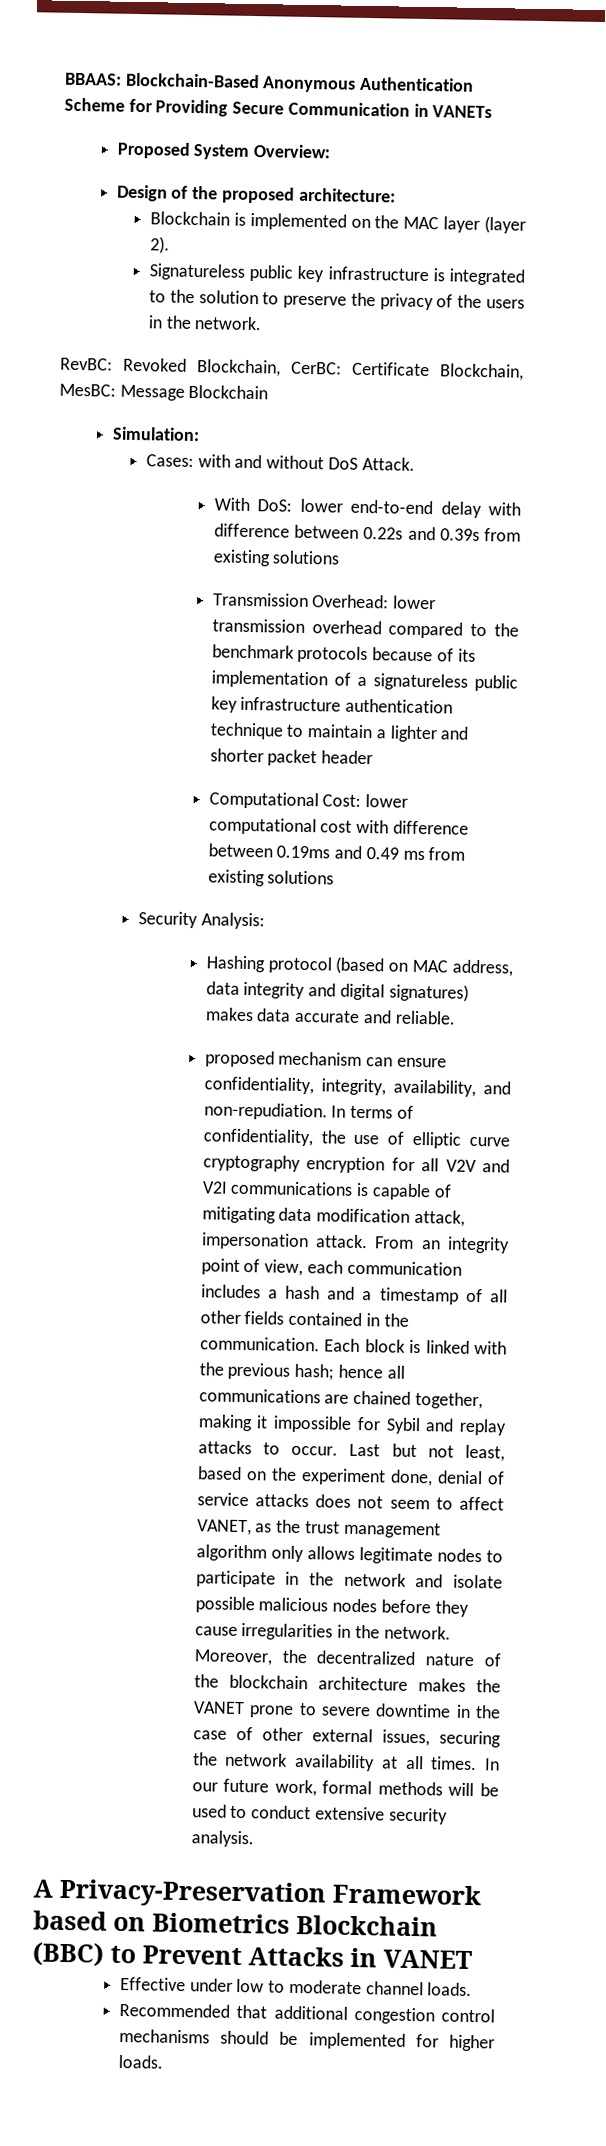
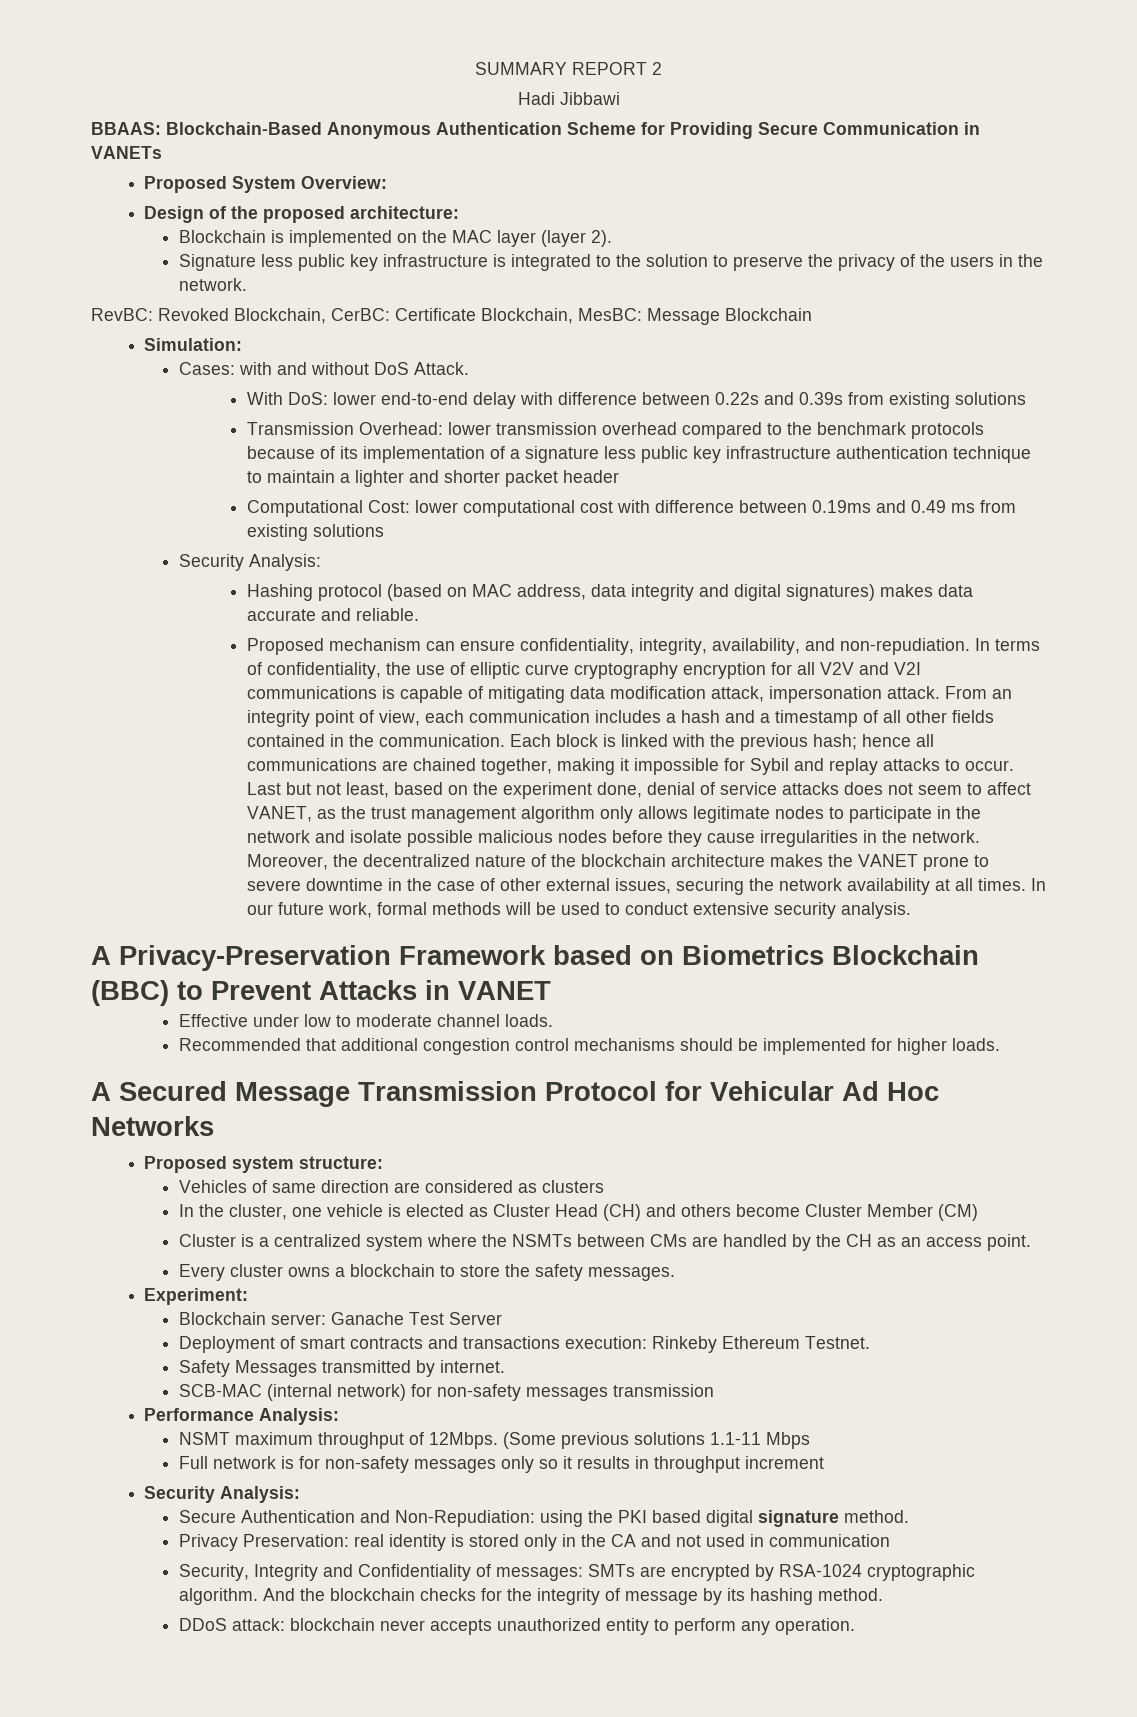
(65, 79) none -> [475,62,662,75] [517,92,620,105] SUMMARY REPORT 2 // Hadi Jibbawi //
[149,263,246,281] Signatureless -> [178,254,293,271] Signature less
[372,673,468,691] signatureless -> [524,446,636,463] signature less
[204,1050,275,1068] proposed -> [246,638,324,655] Proposed
(164, 2061) none -> [91,1081,939,1107] [91,1116,214,1136] [144,1156,384,1173] [178,1180,604,1193] [178,1204,978,1221] [178,1234,1031,1251] [178,1264,675,1281] [144,1288,249,1305] [178,1312,502,1325] [178,1336,870,1353] [178,1360,505,1377] [178,1384,714,1401] [144,1408,340,1425] [178,1432,810,1449] [178,1456,824,1473] [144,1486,301,1503] [178,1510,909,1527] [178,1534,890,1551] [178,1564,975,1581] [178,1588,883,1605] [178,1618,855,1635] // A Secured Message Transmission Protocol for Vehicular Ad Hoc Networks // Proposed system structure: // Vehicles of same direction are considered as clusters // In the cluster, one vehicle is elected as Cluster Head (CH) and others become Cluster Member (CM) // Cluster is a centralized system where the NSMTs between CMs are handled by the CH as an access point. // Every cluster owns a blockchain to store the safety messages. // Experiment: // Blockchain server: Ganache Test Server // Deployment of smart contracts and transactions execution: Rinkeby Ethereum Testnet. // Safety Messages transmitted by internet. // SCB-MAC (internal network) for non-safety messages transmission // Performance Analysis: // NSMT maximum throughput of 12Mbps. (Some previous solutions 1.1-11 Mbps // Full network is for non-safety messages only so it results in throughput increment // Security Analysis: // Secure Authentication and Non-Repudiation: using the PKI based digital signature method. // Privacy Preservation: real identity is stored only in the CA and not used in communication // Security, Integrity and Confidentiality of messages: SMTs are encrypted by RSA-1024 cryptographic algorithm. And the blockchain checks for the integrity of message by its hashing method. // DDoS attack: blockchain never accepts unauthorized entity to perform any operation.

